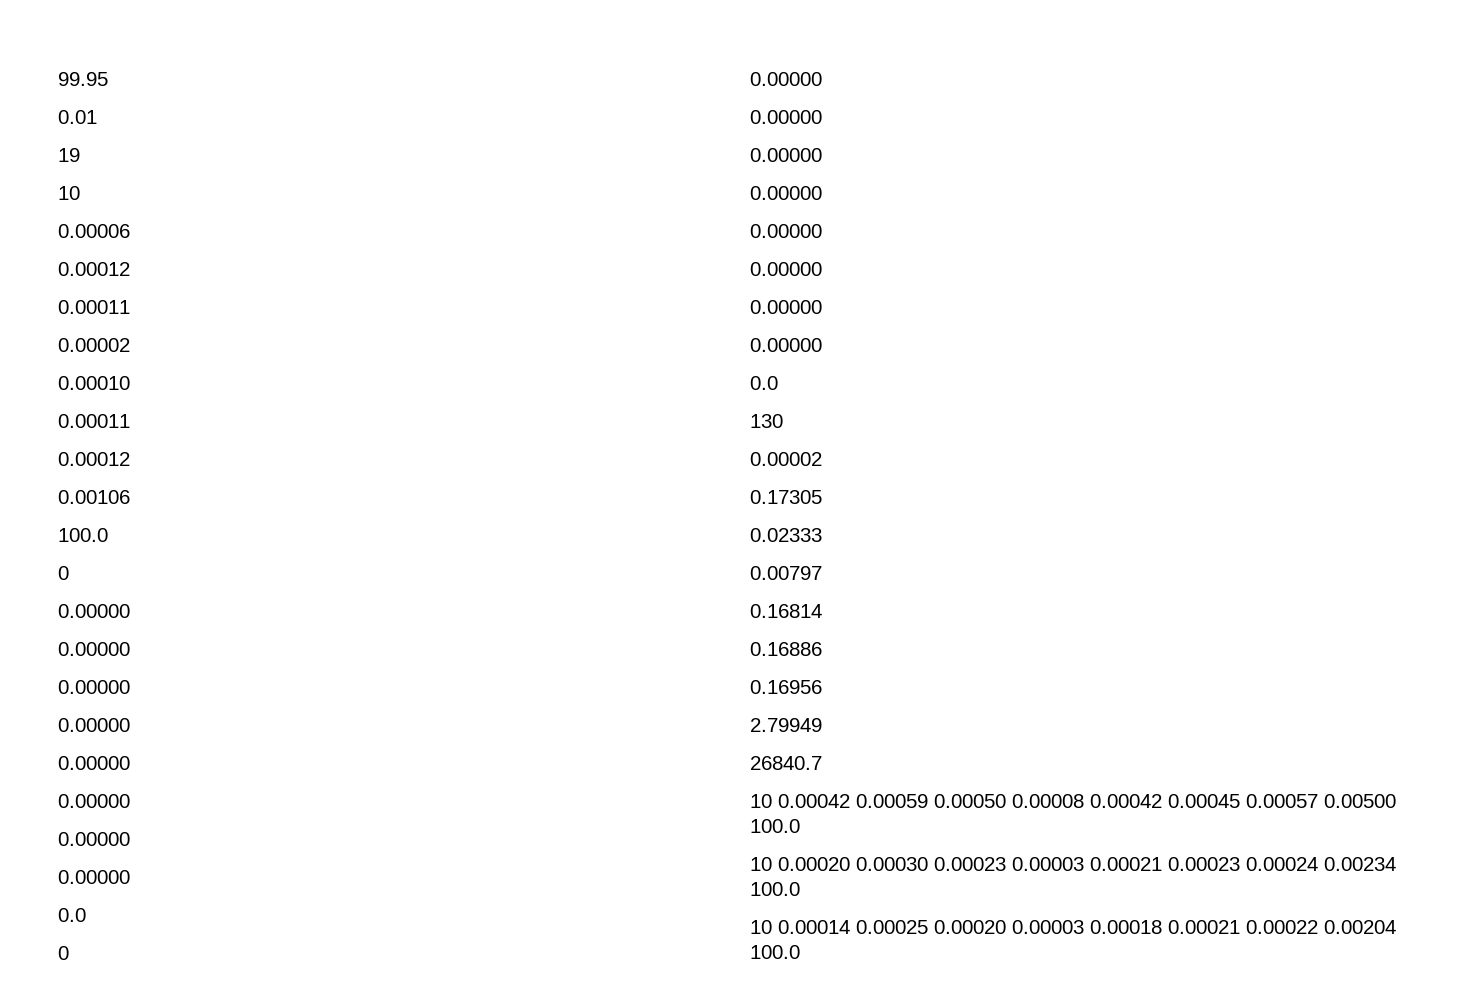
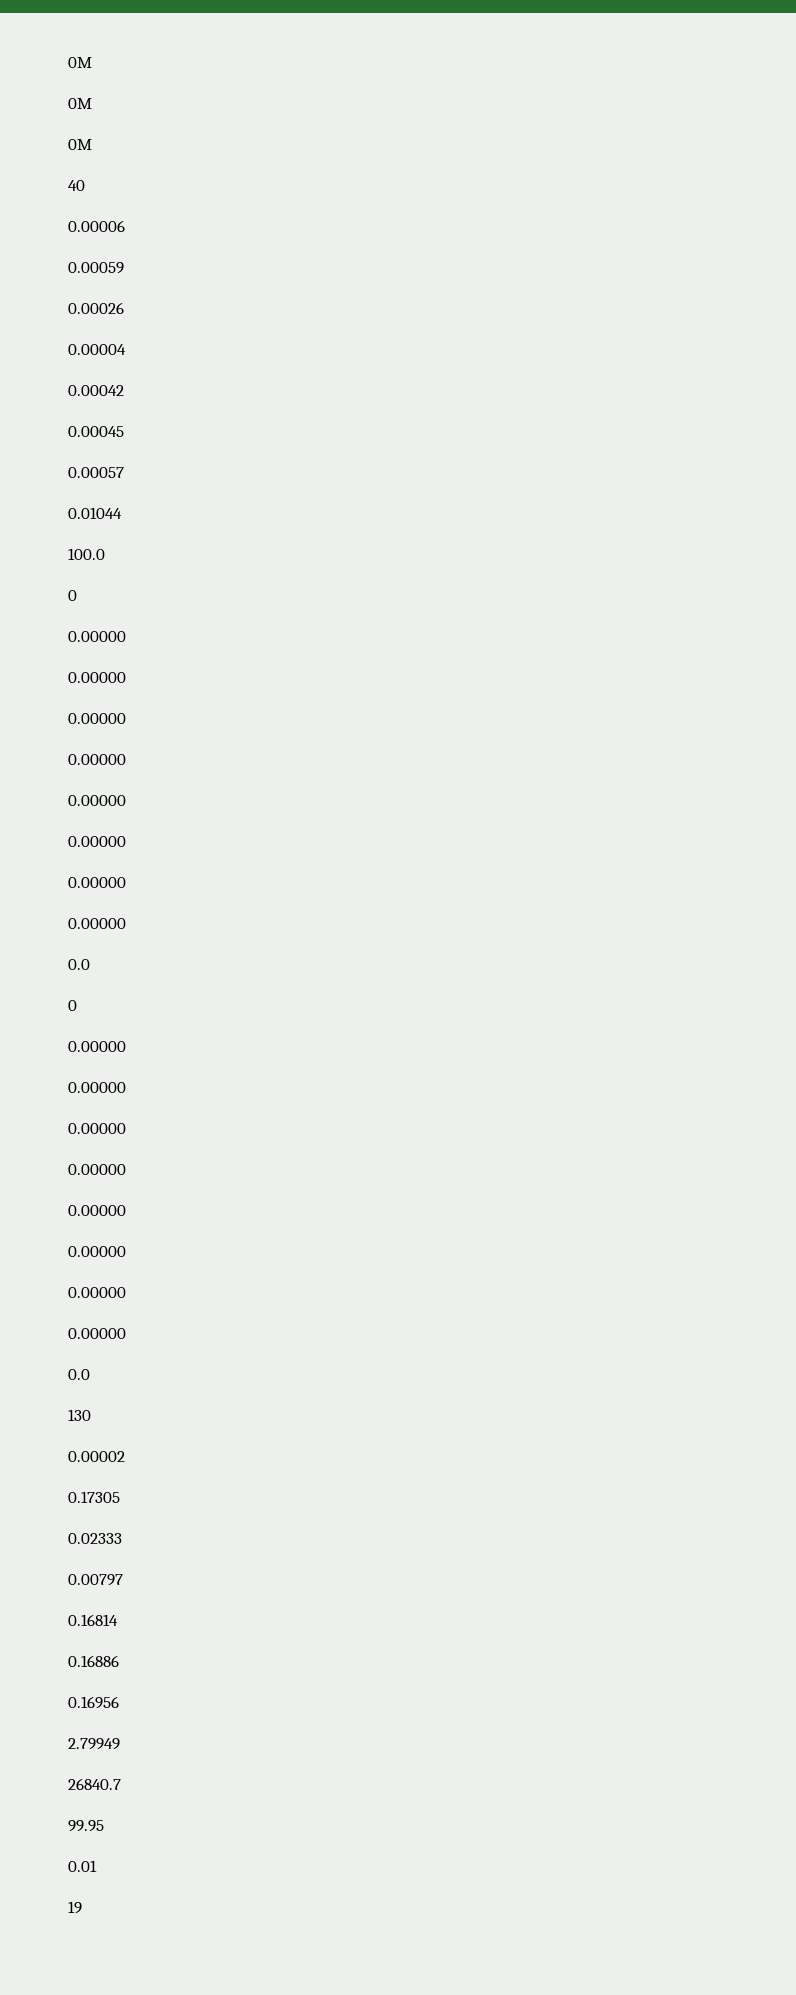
[58,72,108,86] [58,110,97,124] [58,148,80,162] [58,186,80,200] [58,224,130,238] [58,262,130,276] [58,300,130,314] [58,338,130,352] [58,376,130,390] [58,414,130,428] [58,452,130,466] [58,490,130,504] 99.95 // 0.01 // 19 // 10 // 0.00006 // 0.00012 // 0.00011 // 0.00002 // 0.00010 // 0.00011 // 0.00012 // 0.00106 -> [68,57,92,68] [68,98,92,109] [68,139,92,150] [68,180,85,191] [68,220,125,232] [68,262,124,274] [68,302,124,314] [68,344,126,355] [68,385,124,396] [68,426,124,437] [68,467,124,478] [68,507,122,519] 0M // 0M // 0M // 40 // 0.00006 // 0.00059 // 0.00026 // 0.00004 // 0.00042 // 0.00045 // 0.00057 // 0.01044
[750,794,1396,808] [750,819,800,833] [750,857,1396,871] [750,882,800,896] [750,920,1396,934] [750,945,800,959] 10 0.00042 0.00059 0.00050 0.00008 0.00042 0.00045 0.00057 0.00500 100.0 // 10 0.00020 0.00030 0.00023 0.00003 0.00021 0.00023 0.00024 0.00234 100.0 // 10 0.00014 0.00025 0.00020 0.00003 0.00018 0.00021 0.00022 0.00204 100.0 -> [68,1820,104,1832] [68,1860,97,1872] [68,1901,82,1914] 99.95 // 0.01 // 19

